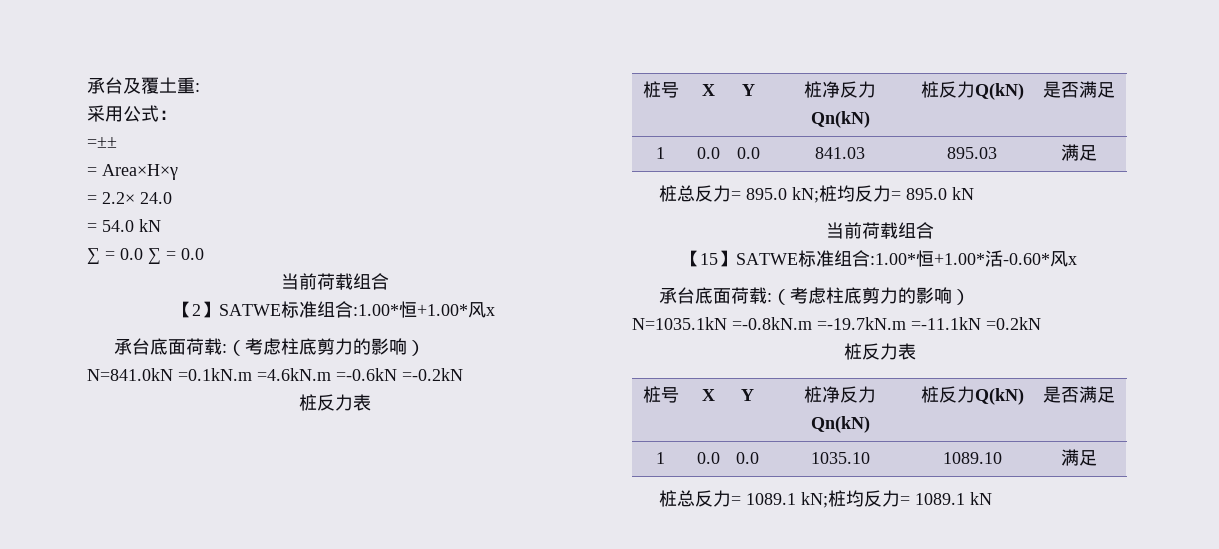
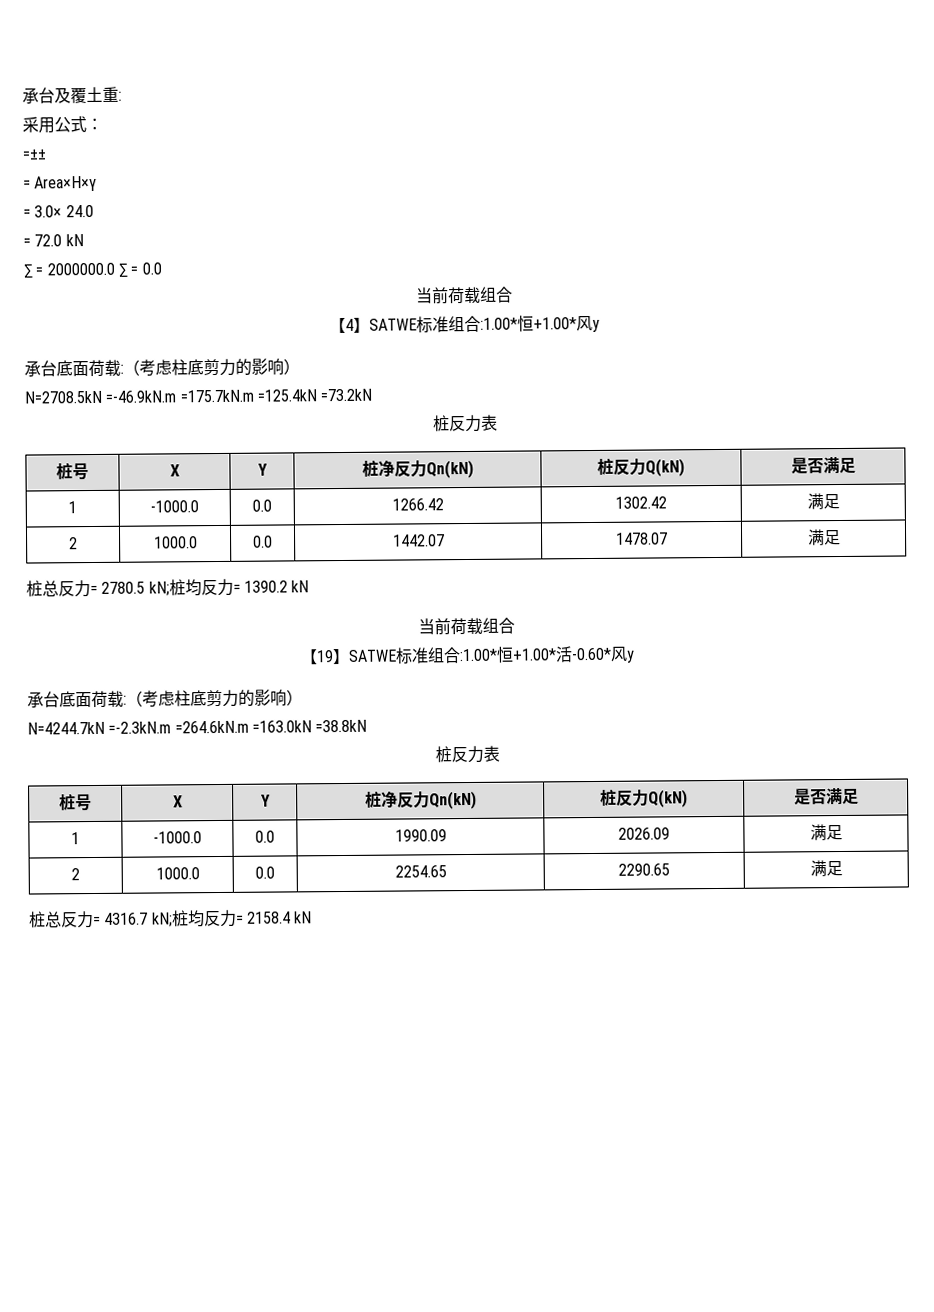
[102,192,135,204] 2.2× -> [34,205,63,218] 3.0×
[102,220,134,232] 54.0 -> [34,234,63,247] 72.0
[120,248,143,260] 0.0 -> [46,262,115,276] 2000000.0
[192,304,201,316] 2 -> [345,318,354,331] 4
[486,307,495,316] x -> [592,319,600,332] y
[87,368,463,381] N=841.0kN =0.1kN.m =4.6kN.m =-0.6kN =-0.2kN -> [24,388,373,404] N=2708.5kN =-46.9kN.m =175.7kN.m =125.4kN =73.2kN
[697,147,720,159] [736,147,760,159] [815,147,865,159] [947,147,997,159] [1061,144,1097,161] [658,185,947,203] 0.0 | 0.0 | 841.03 | 895.03 | 满足 // 桩总反力= 895.0 kN;桩均反力= 895.0 -> [150,500,199,513] [252,499,272,512] [391,498,444,511] [615,496,667,509] [806,493,840,510] [69,537,78,550] [153,536,198,549] [253,535,273,548] [392,534,445,547] [616,532,668,545] [806,529,841,546] [26,578,288,598] -1000.0 | 0.0 | 1266.42 | 1302.42 | 满足 // 2 | 1000.0 | 0.0 | 1442.07 | 1478.07 | 满足 // 桩总反力= 2780.5 kN;桩均反力= 1390.2
[700,253,718,265] 15 -> [315,650,334,663] 19
[1068,256,1077,265] x -> [625,650,635,663] y
[632,317,1041,330] N=1035.1kN =-0.8kN.m =-19.7kN.m =-11.1kN =0.2kN -> [27,719,368,735] N=4244.7kN =-2.3kN.m =264.6kN.m =163.0kN =38.8kN
[696,452,720,464] [736,452,759,464] [810,452,870,464] [942,452,1002,464] [1061,449,1097,466] [658,490,965,508] 0.0 | 0.0 | 1035.10 | 1089.10 | 满足 // 桩总反力= 1089.1 kN;桩均反力= 1089.1 -> [153,831,202,844] [255,830,275,843] [394,829,447,842] [618,827,670,840] [809,824,843,841] [71,868,80,881] [155,867,200,880] [255,866,275,879] [394,865,447,878] [618,863,670,876] [809,860,843,877] [29,909,291,929] -1000.0 | 0.0 | 1990.09 | 2026.09 | 满足 // 2 | 1000.0 | 0.0 | 2254.65 | 2290.65 | 满足 // 桩总反力= 4316.7 kN;桩均反力= 2158.4

